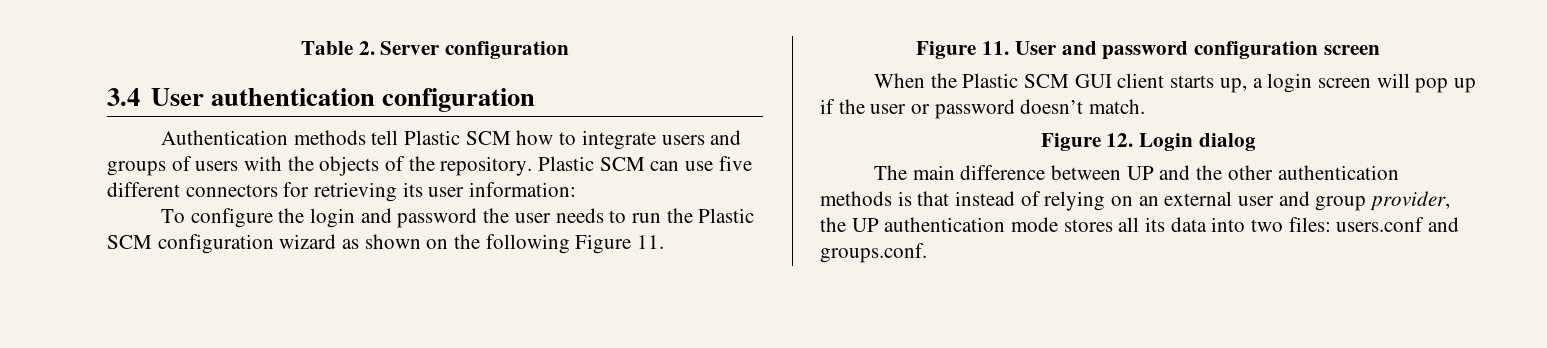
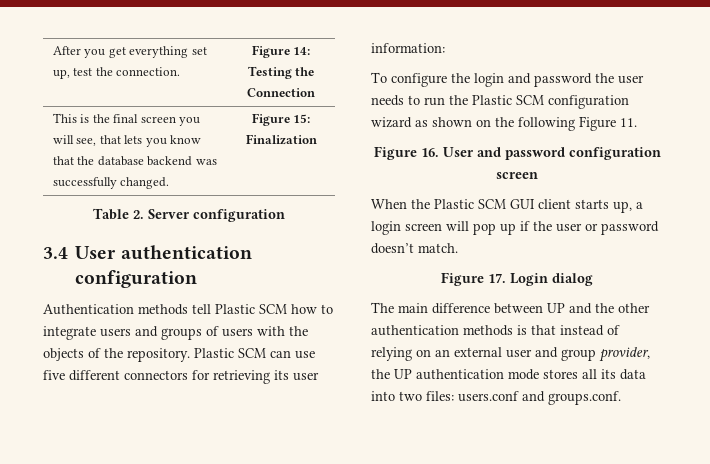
(300, 48) none -> [52,46,207,58] [52,67,181,79] [251,45,311,58] [247,66,315,79] [247,88,315,97] [52,113,201,126] [52,135,202,147] [52,156,217,166] [52,177,170,189] [251,113,311,126] [245,134,317,145] After you get everything set up, test the connection. | Figure 14: Testing the Connection // This is the final screen you will see, that lets you know that the database backend was successfully changed. | Figure 15: Finalization //
[982,41,1010,55] 11. -> [420,148,439,157] 16.
[1106,133,1134,147] 12. -> [488,273,506,283] 17.

